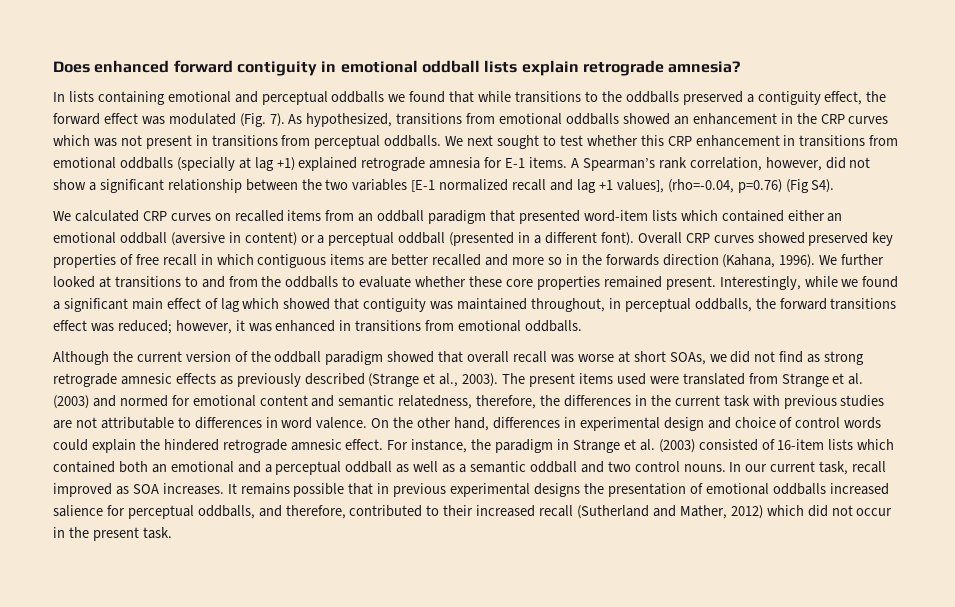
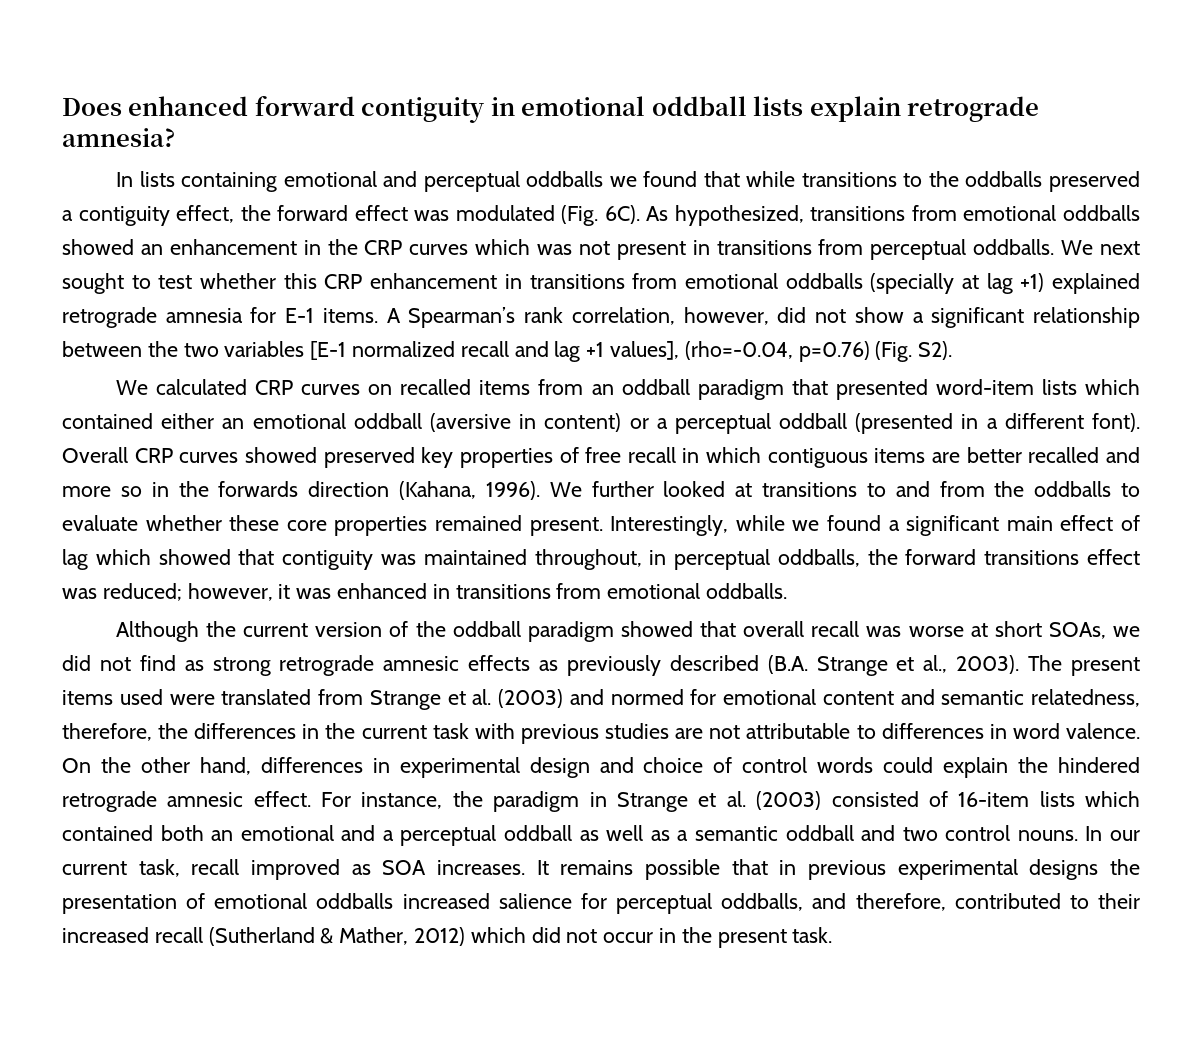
[269,113,285,127] 7). -> [604,205,640,224] 6C).
[785,179,835,193] (Fig S4). -> [875,341,953,362] (Fig. S2).
[368,373,420,387] (Strange -> [767,655,888,676] (B.A. Strange
[652,505,676,517] and -> [320,928,334,944] &

